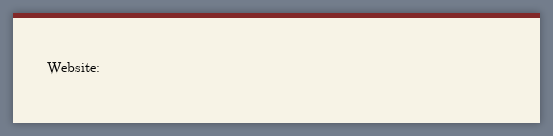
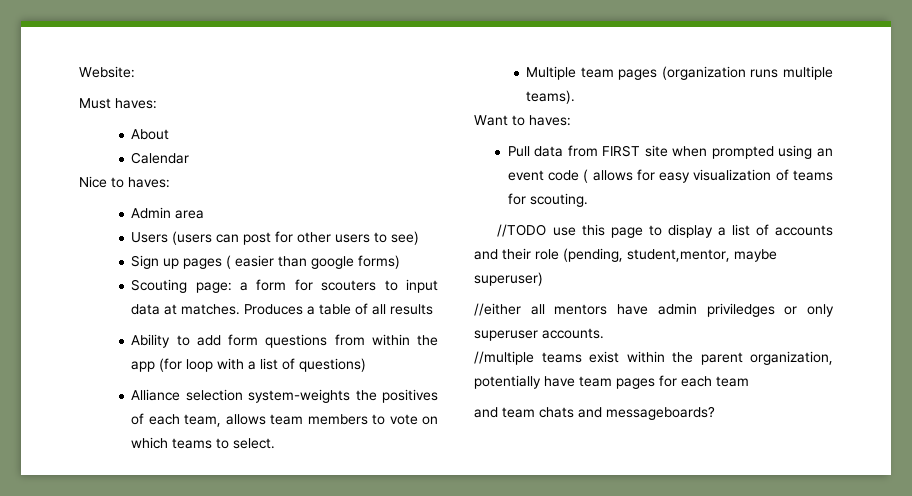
(100, 68) none -> [79,98,157,109] [131,129,170,140] [131,152,190,164] [79,176,170,188] [131,207,205,219] [131,231,420,245] [131,255,401,269] [131,279,438,293] [131,303,434,315] [131,334,438,348] [131,358,367,372] [131,389,438,403] [131,413,438,427] [131,437,276,449] [526,66,833,80] [526,90,576,104] [474,115,571,126] [507,145,833,159] [507,169,833,183] [507,193,588,207] [497,224,833,238] [474,248,777,262] [474,272,543,286] [474,303,834,317] [474,328,604,341] [474,351,833,365] [474,375,749,389] [474,406,715,420] // Must haves: // About // Calendar // Nice to haves: // Admin area // Users (users can post for other users to see) // Sign up pages ( easier than google forms) // Scouting page: a form for scouters to input data at matches. Produces a table of all results // Ability to add form questions from within the app (for loop with a list of questions) // Alliance selection system-weights the positives of each team, allows team members to vote on which teams to select. // Multiple team pages (organization runs multiple teams). // Want to haves: // Pull data from FIRST site when prompted using an event code ( allows for easy visualization of teams for scouting. // //TODO use this page to display a list of accounts and their role (pending, student,mentor, maybe superuser) // //either all mentors have admin priviledges or only superuser accounts. // //multiple teams exist within the parent organization, potentially have team pages for each team // and team chats and messageboards?

